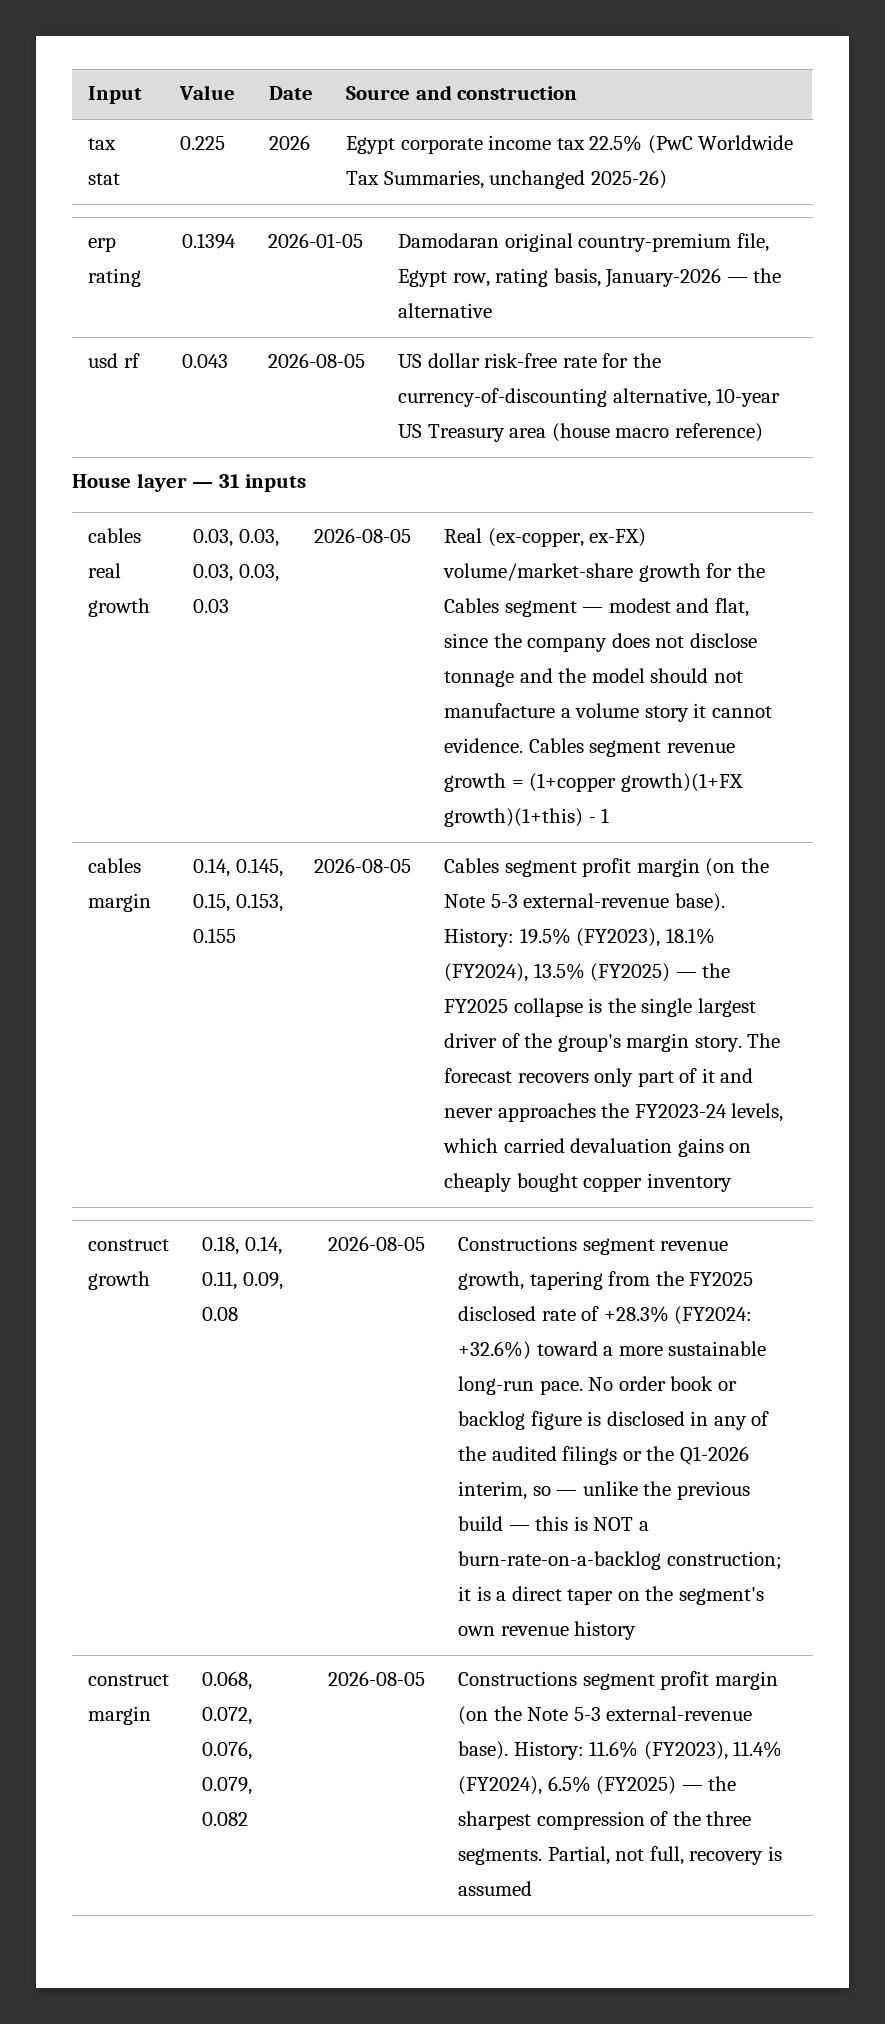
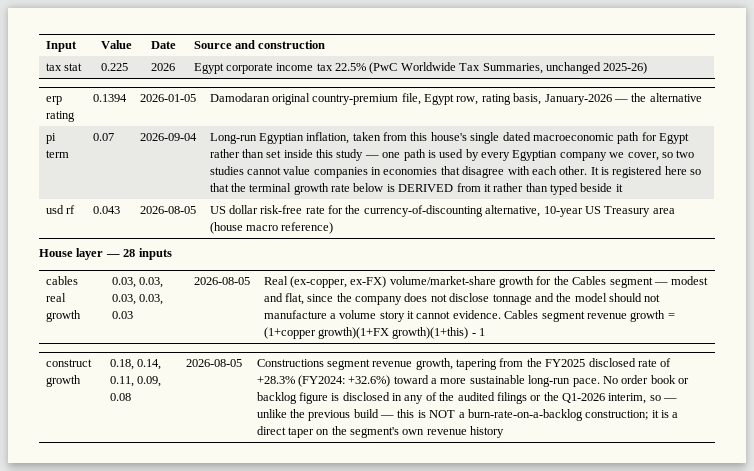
(493, 310) none -> [45,133,56,144] [45,150,69,158] [92,133,114,141] [139,133,197,141] [209,132,690,144] [209,149,695,161] [209,166,702,178] [209,183,623,195] // pi term | 0.07 | 2026-09-04 | Long-run Egyptian inflation, taken from this house's single dated macroeconomic path for Egypt rather than set inside this study — one path is used by every Egyptian company we cover, so two studies cannot value companies in economies that disagree with each other. It is registered here so that the terminal growth rate below is DERIVED from it rather than typed beside it
[218,474,240,488] 31 -> [123,249,136,257] 28
[88,858,142,873] [88,893,152,912] [193,858,283,877] [193,893,283,912] [193,928,237,943] [314,858,412,873] [444,858,769,877] [444,893,725,912] [444,928,715,947] [444,963,731,982] [444,998,756,1017] [444,1033,781,1052] [444,1068,754,1087] [444,1103,784,1122] [443,1138,752,1157] [444,1173,732,1192] // cables margin | 0.14, 0.145, 0.15, 0.153, 0.155 | 2026-08-05 | Cables segment profit margin (on the Note 5-3 external-revenue base). History: 19.5% (FY2023), 18.1% (FY2024), 13.5% (FY2025) — the FY2025 collapse is the single largest driver of the group's margin story. The forecast recovers only part of it and never approaches the FY2023-24 levels, which carried devaluation gains on cheaply bought copper inventory -> (486, 332) none
[88,1674,170,1686] [88,1706,152,1725] [202,1671,253,1690] [202,1707,253,1725] [202,1741,253,1760] [202,1777,253,1795] [202,1812,249,1826] [328,1671,426,1686] [458,1671,778,1690] [458,1706,753,1725] [458,1741,783,1760] [458,1776,737,1795] [458,1811,752,1830] [458,1846,782,1865] [458,1881,533,1896] // construct margin | 0.068, 0.072, 0.076, 0.079, 0.082 | 2026-08-05 | Constructions segment profit margin (on the Note 5-3 external-revenue base). History: 11.6% (FY2023), 11.4% (FY2024), 6.5% (FY2025) — the sharpest compression of the three segments. Partial, not full, recovery is assumed -> (505, 432) none

